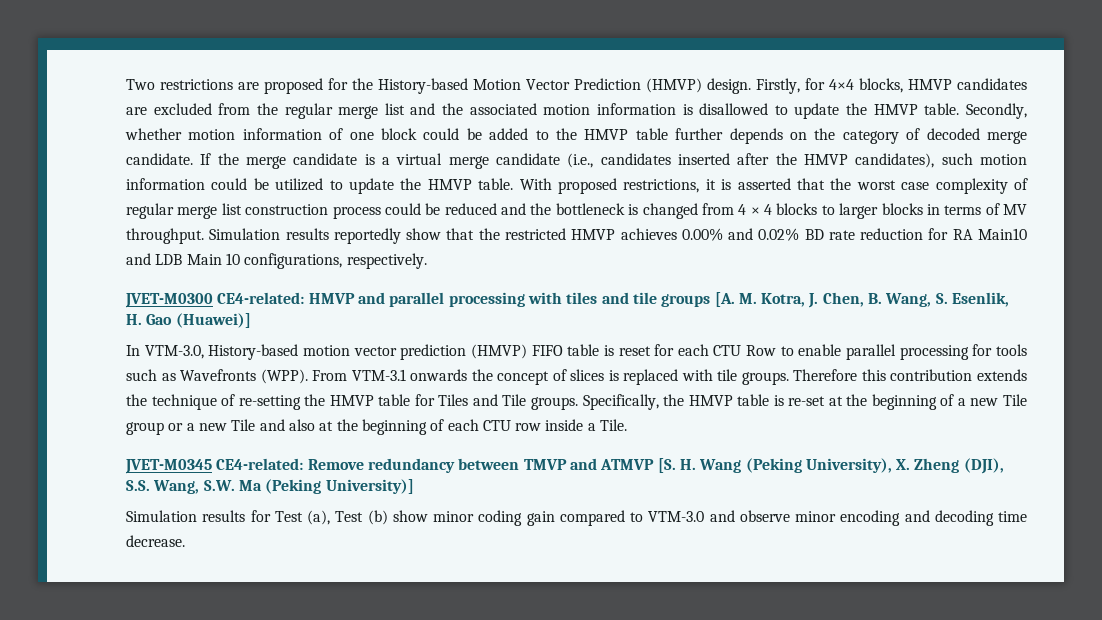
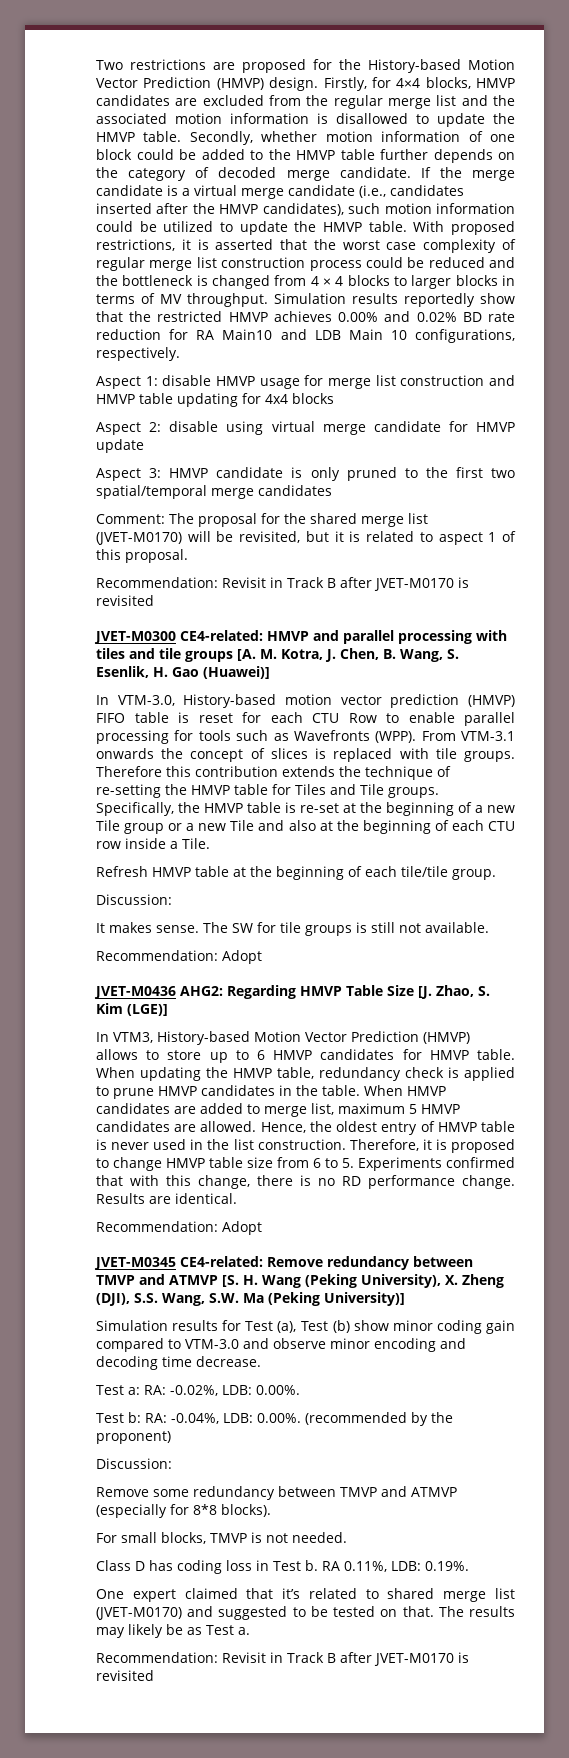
(427, 261) none -> [96,375,515,389] [96,393,334,407] [96,421,515,435] [96,439,144,453] [96,467,515,481] [96,485,332,499] [96,513,428,527] [96,531,516,545] [96,549,188,563] [96,577,469,591] [96,595,154,606] // Aspect 1: disable HMVP usage for merge list construction and HMVP table updating for 4x4 blocks // Aspect 2: disable using virtual merge candidate for HMVP update // Aspect 3: HMVP candidate is only pruned to the first two spatial/temporal merge candidates // Comment: The proposal for the shared merge list (JVET-M0170) will be revisited, but it is related to aspect 1 of this proposal. // Recommendation: Revisit in Track B after JVET-M0170 is revisited
(628, 425) none -> [96,866,496,880] [96,894,172,905] [96,922,489,936] [96,950,262,964] [94,985,490,999] [96,1003,168,1016] [96,1031,470,1045] [96,1049,515,1063] [96,1067,515,1081] [96,1085,446,1099] [96,1103,460,1117] [96,1121,515,1135] [96,1139,515,1153] [96,1157,515,1171] [96,1175,515,1189] [96,1193,237,1204] [96,1221,262,1235] // Refresh HMVP table at the beginning of each tile/tile group. // Discussion: // It makes sense. The SW for tile groups is still not available. // Recommendation: Adopt // JVET-M0436 AHG2: Regarding HMVP Table Size [J. Zhao, S. Kim (LGE)] // In VTM3, History-based Motion Vector Prediction (HMVP) allows to store up to 6 HMVP candidates for HMVP table. When updating the HMVP table, redundancy check is applied to prune HMVP candidates in the table. When HMVP candidates are added to merge list, maximum 5 HMVP candidates are allowed. Hence, the oldest entry of HMVP table is never used in the list construction. Therefore, it is proposed to change HMVP table size from 6 to 5. Experiments confirmed that with this change, there is no RD performance change. Results are identical. // Recommendation: Adopt
(185, 541) none -> [96,1385,300,1396] [96,1412,453,1426] [96,1431,171,1444] [96,1458,172,1469] [96,1486,457,1500] [96,1504,271,1518] [96,1532,347,1544] [96,1560,469,1574] [96,1588,515,1602] [96,1606,515,1620] [96,1624,250,1638] [96,1652,469,1666] [96,1670,154,1681] // Test a: RA: -0.02%, LDB: 0.00%. // Test b: RA: -0.04%, LDB: 0.00%. (recommended by the proponent) // Discussion: // Remove some redundancy between TMVP and ATMVP (especially for 8*8 blocks). // For small blocks, TMVP is not needed. // Class D has coding loss in Test b. RA 0.11%, LDB: 0.19%. // One expert claimed that it’s related to shared merge list (JVET-M0170) and suggested to be tested on that. The results may likely be as Test a. // Recommendation: Revisit in Track B after JVET-M0170 is revisited

